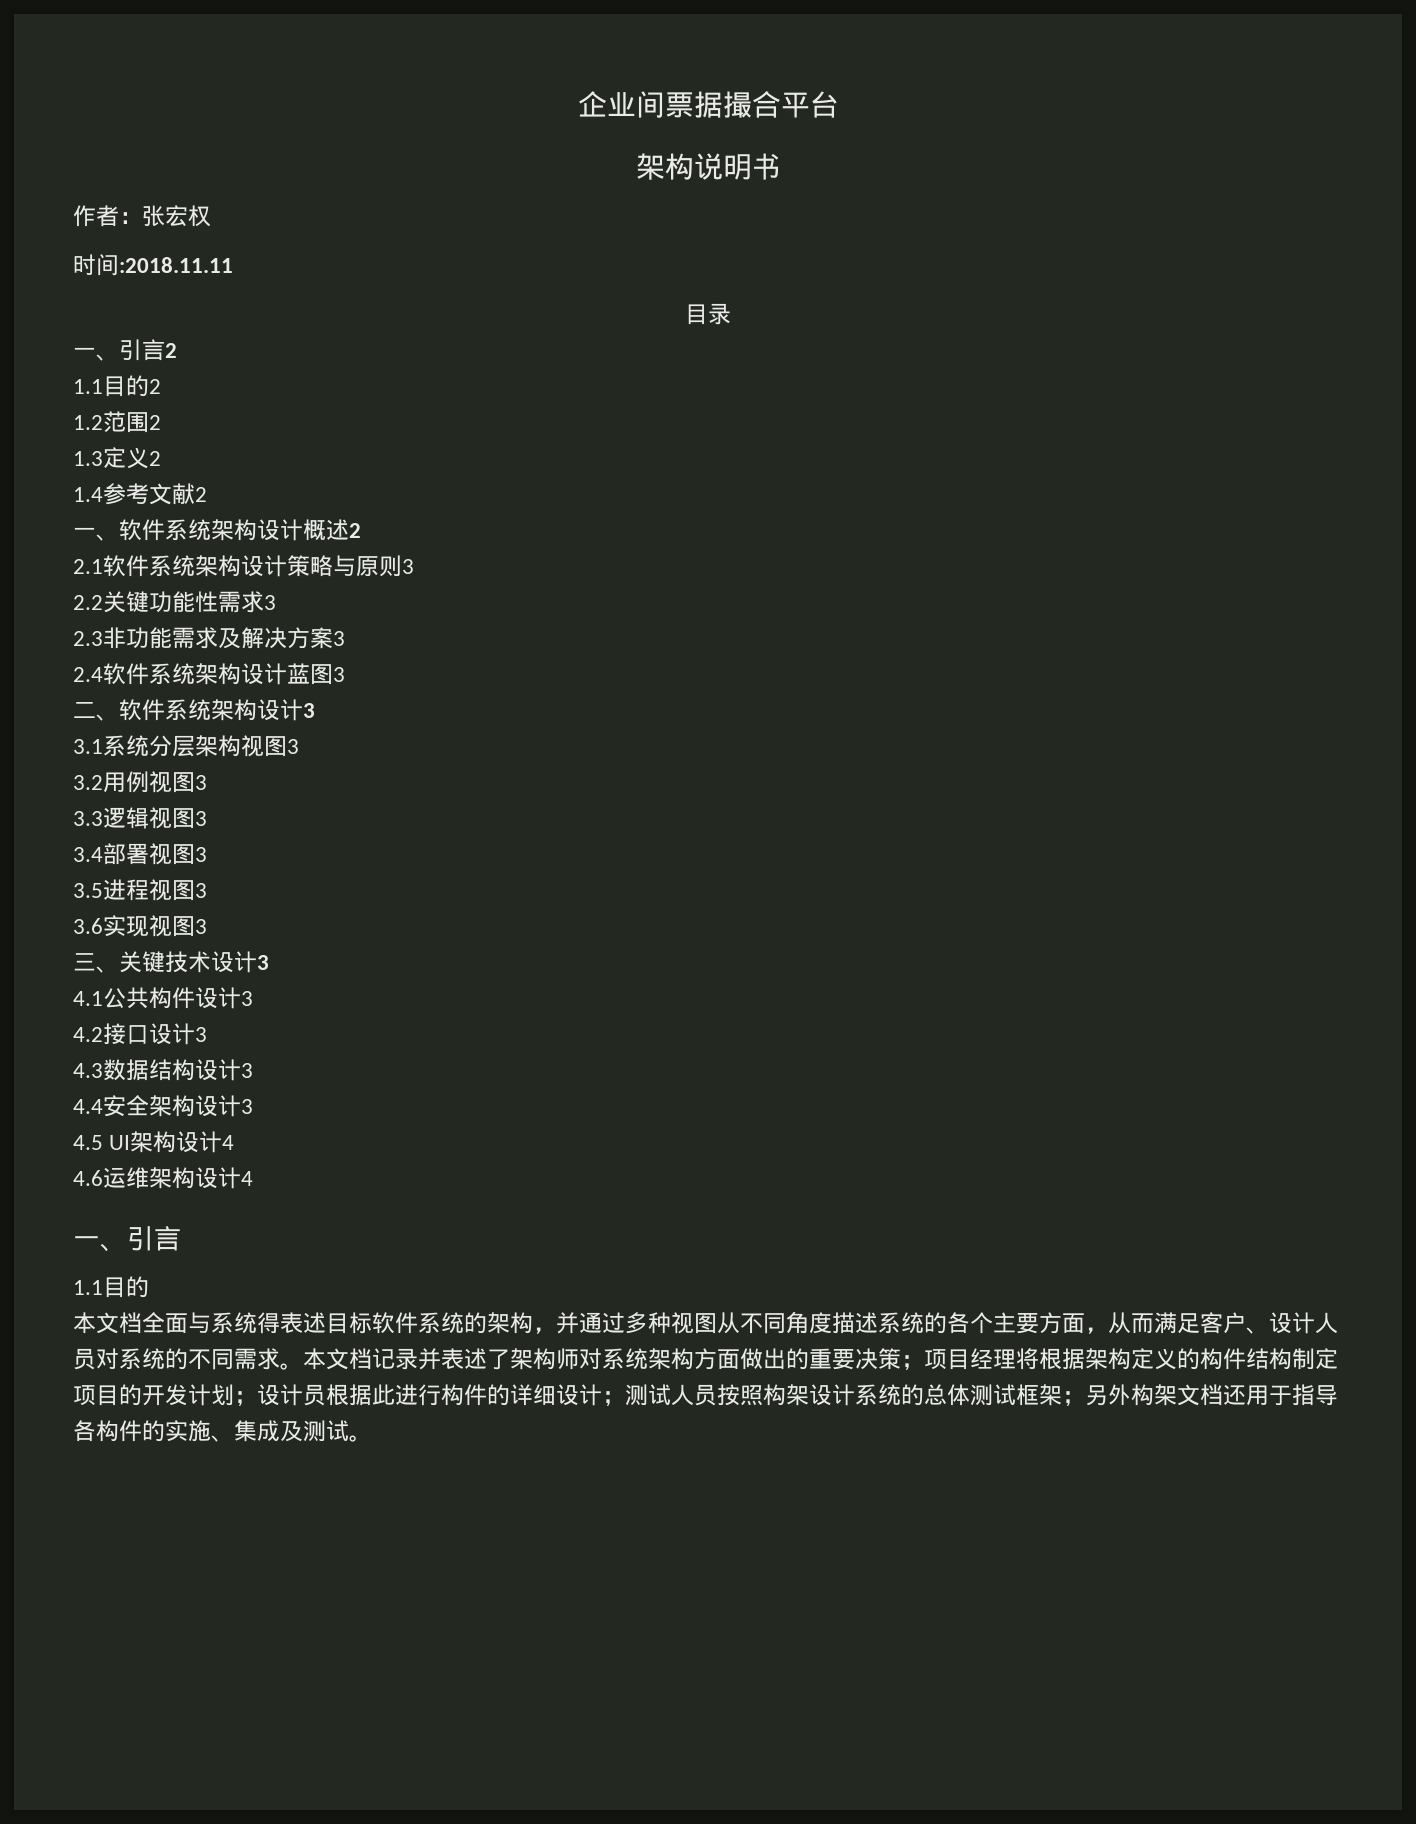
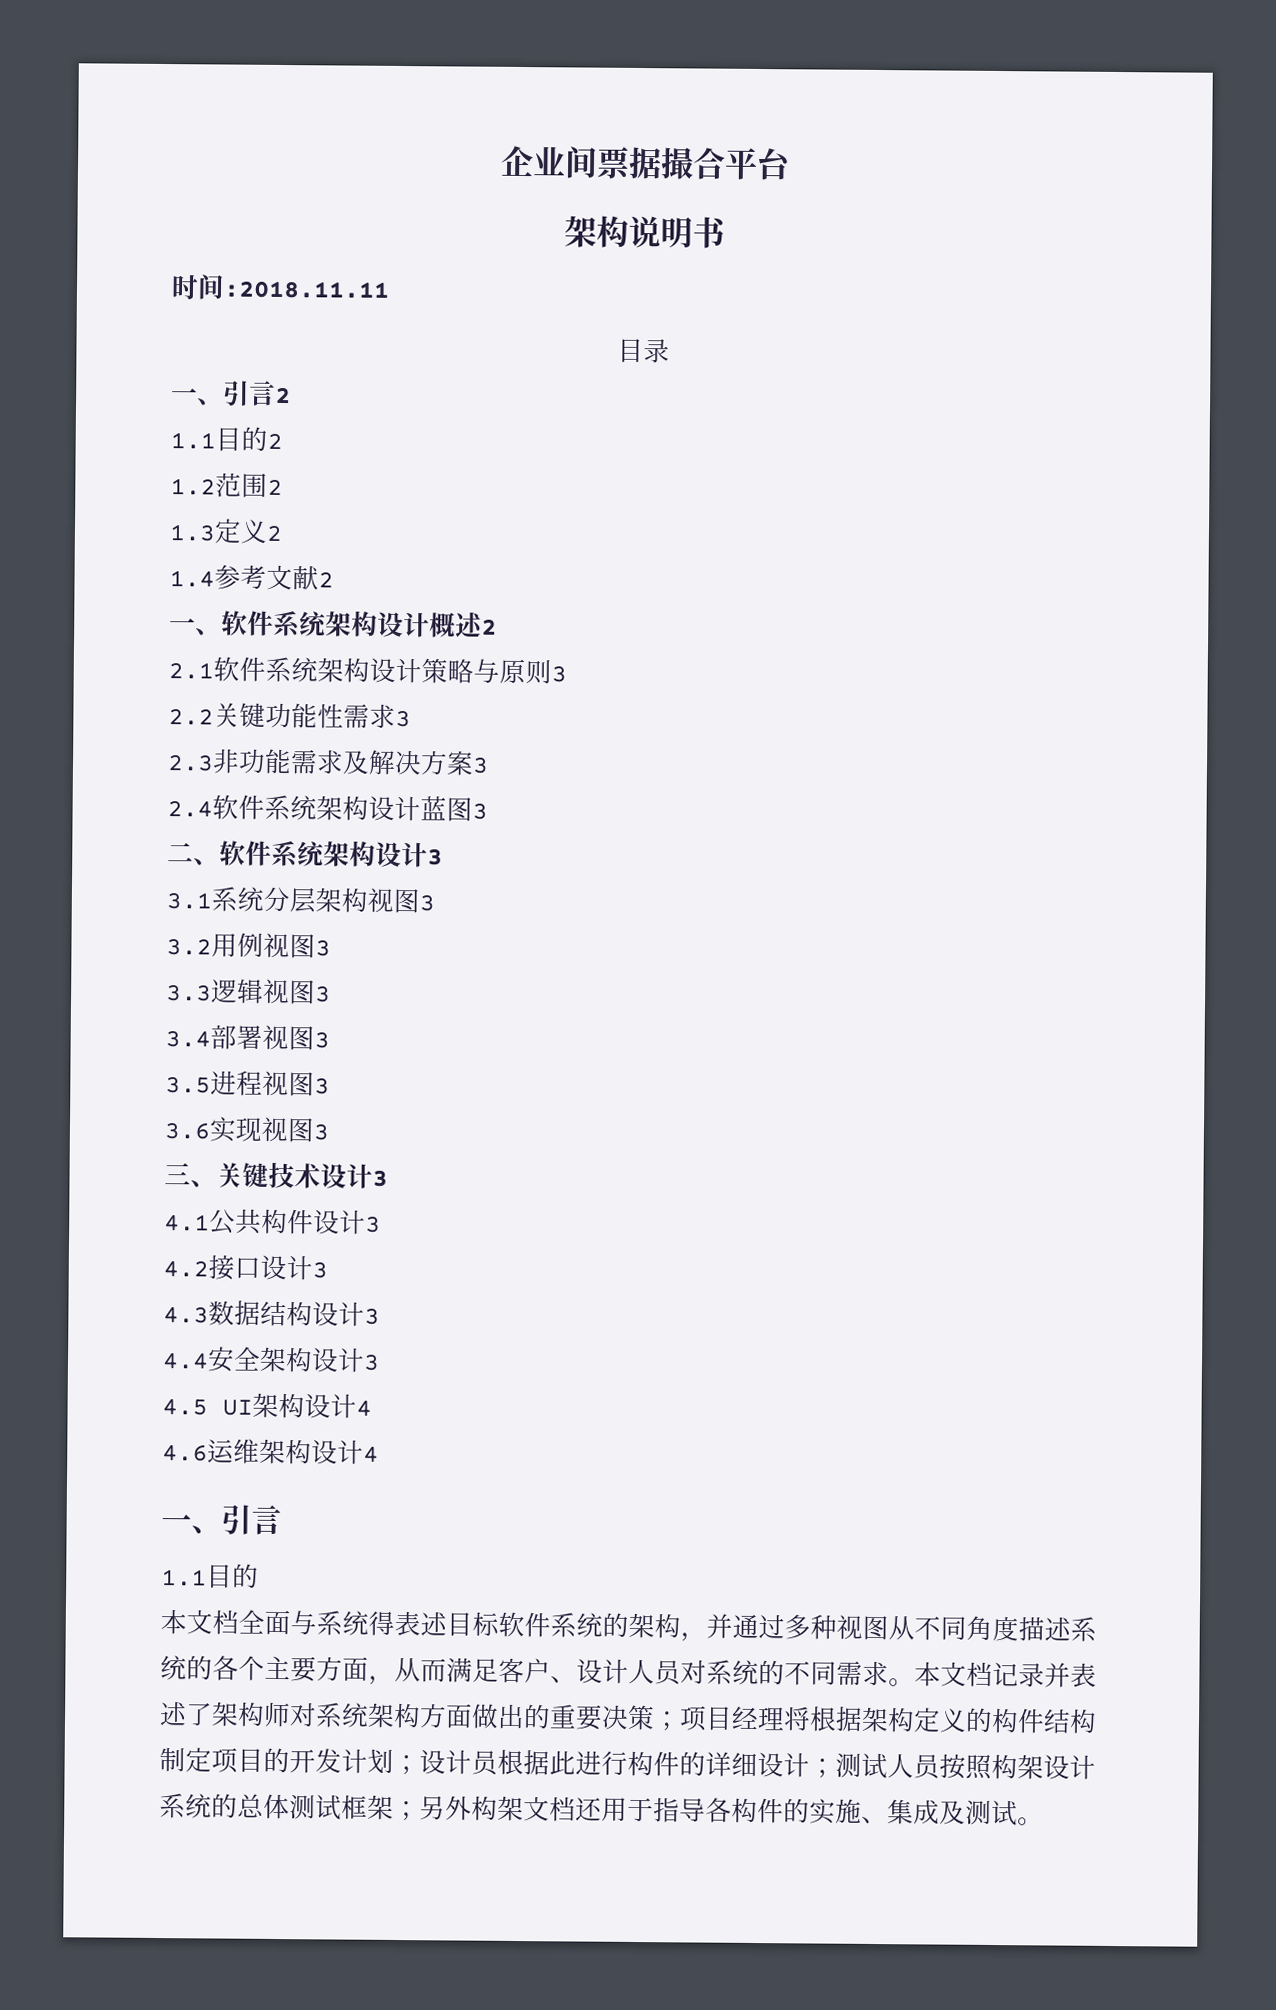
[73,205,211,227] // 作者：张宏权 -> (726, 232) none

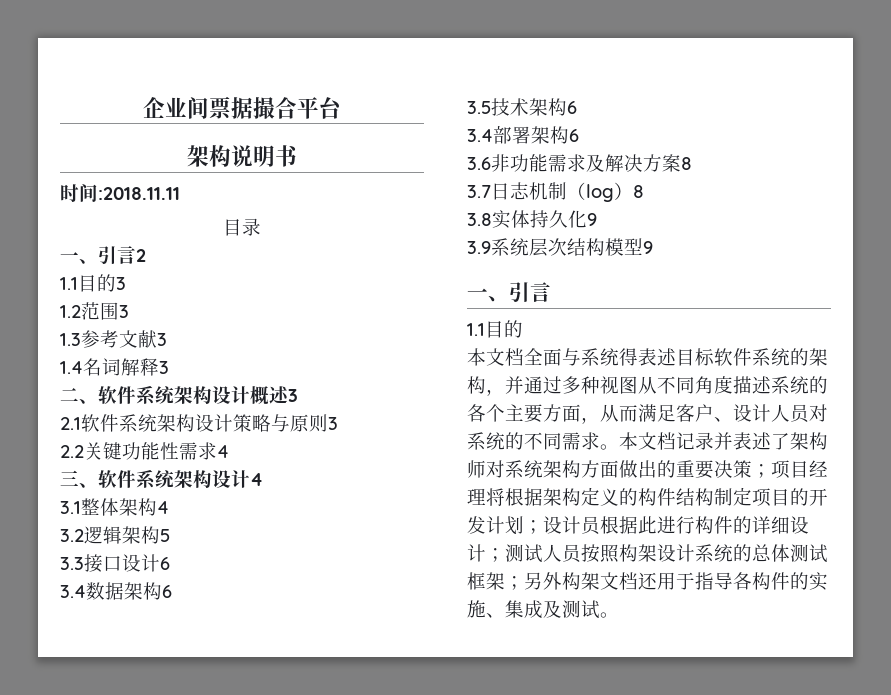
[267,432,283,450] 2 -> [116,277,126,290] 3
[267,478,283,496] 2 -> [119,305,129,318] 3
[214,518,283,544] [169,564,334,591] [169,618,196,633] 定义2 // 1.4参考文献2 // 一 -> [81,330,167,348] [60,358,169,376] [60,388,79,402] 参考文献3 // 1.4名词解释3 // 二
[481,618,497,635] 2 -> [288,389,298,402] 3
[395,709,411,728] [167,754,214,772] 3 // 2.3 -> [217,445,229,458] [60,469,263,489] [60,498,169,516] [60,526,170,544] [60,554,170,573] [60,582,172,600] [467,98,577,116] [467,126,579,144] [467,157,491,170] 4 // 三、软件系统架构设计4 // 3.1整体架构4 // 3.2逻辑架构5 // 3.3接口设计6 // 3.4数据架构6 // 3.5技术架构6 // 3.4部署架构6 // 3.6
[472,756,489,774] [167,794,488,822] [167,840,443,868] [166,886,435,914] [166,932,331,959] [166,978,331,1005] [165,1024,330,1051] [165,1070,330,1097] [164,1116,329,1143] [164,1161,388,1189] [164,1208,381,1235] [163,1254,328,1281] [163,1300,380,1327] [162,1346,380,1373] [162,1392,372,1419] [162,1438,379,1465] 3 // 2.4软件系统架构设计蓝图3 // 二、软件系统架构设计3 // 3.1系统分层架构视图3 // 3.2用例视图3 // 3.3逻辑视图3 // 3.4部署视图3 // 3.5进程视图3 // 3.6实现视图3 // 三、关键技术设计3 // 4.1公共构件设计3 // 4.2接口设计3 // 4.3数据结构设计3 // 4.4安全架构设计3 // 4.5 UI架构设计4 // 4.6运维架构设计4 -> [681,157,692,170] [467,182,644,202] [467,210,597,229] [467,238,653,257] 8 // 3.7日志机制（log）8 // 3.8实体持久化9 // 3.9系统层次结构模型9

